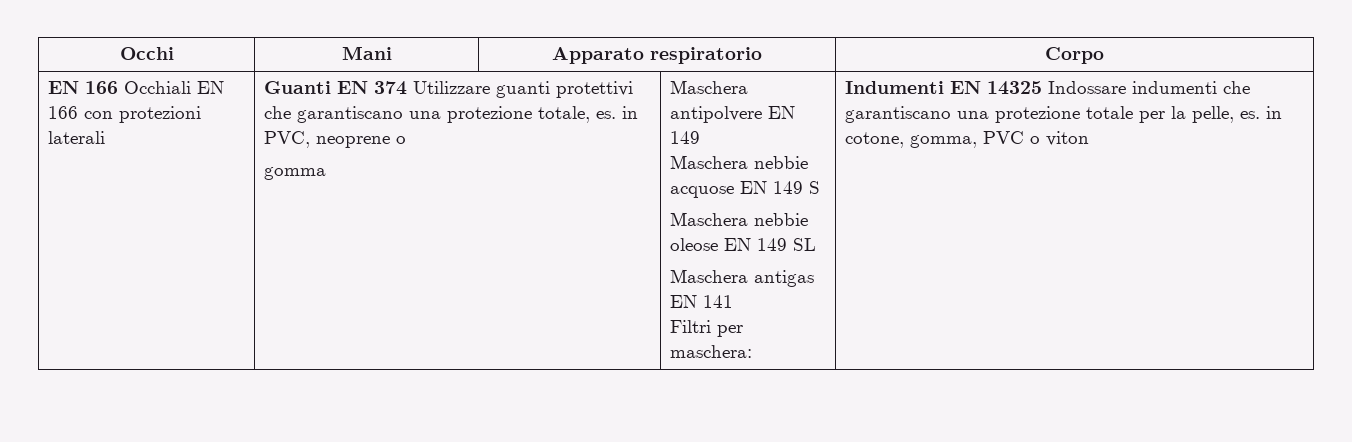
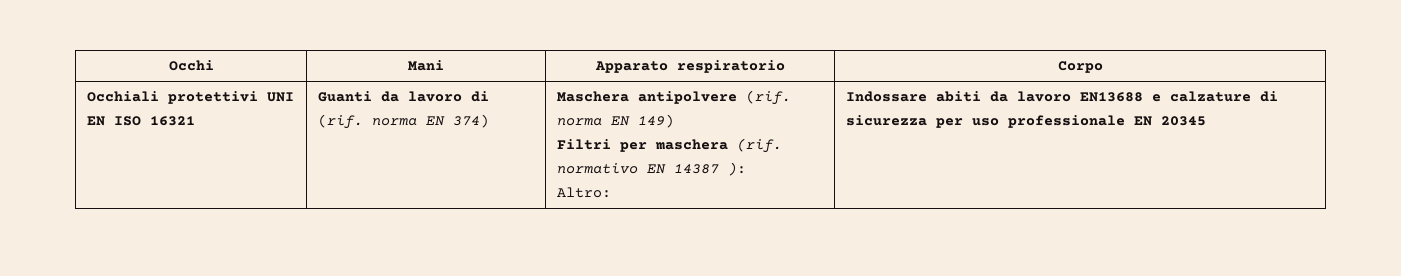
[48,81,225,94] [48,106,202,123] [48,131,106,144] [264,81,634,98] [264,106,639,123] [264,131,407,148] [264,167,327,180] [670,80,749,94] [670,106,796,123] [670,131,701,144] [670,155,809,169] [670,181,821,198] [670,212,809,226] [670,238,817,251] [670,269,815,287] [670,295,734,308] [670,320,744,337] [670,345,753,358] [845,81,1251,95] [845,106,1283,123] [845,131,1090,148] EN 166 Occhiali EN 166 con protezioni laterali | Guanti EN 374 Utilizzare guanti protettivi che garantiscano una protezione totale, es. in PVC, neoprene o // gomma | Maschera antipolvere EN 149 // Maschera nebbie acquose EN 149 S // Maschera nebbie oleose EN 149 SL // Maschera antigas EN 141 // Filtri per maschera: | Indumenti EN 14325 Indossare indumenti che garantiscano una protezione totale per la pelle, es. in cotone, gomma, PVC o viton -> [87,91,295,104] [87,116,196,126] [318,91,490,102] [318,114,490,129] [557,90,792,105] [557,114,675,128] [557,138,783,153] [557,162,747,176] [557,187,612,198] [846,91,1279,102] [846,115,1207,128] Occhiali protettivi UNI EN ISO 16321 | Guanti da lavoro di (rif. norma EN 374) | Maschera antipolvere (rif. norma EN 149) // Filtri per maschera (rif. normativo EN 14387 ): // Altro: | Indossare abiti da lavoro EN13688 e calzature di sicurezza per uso professionale EN 20345

